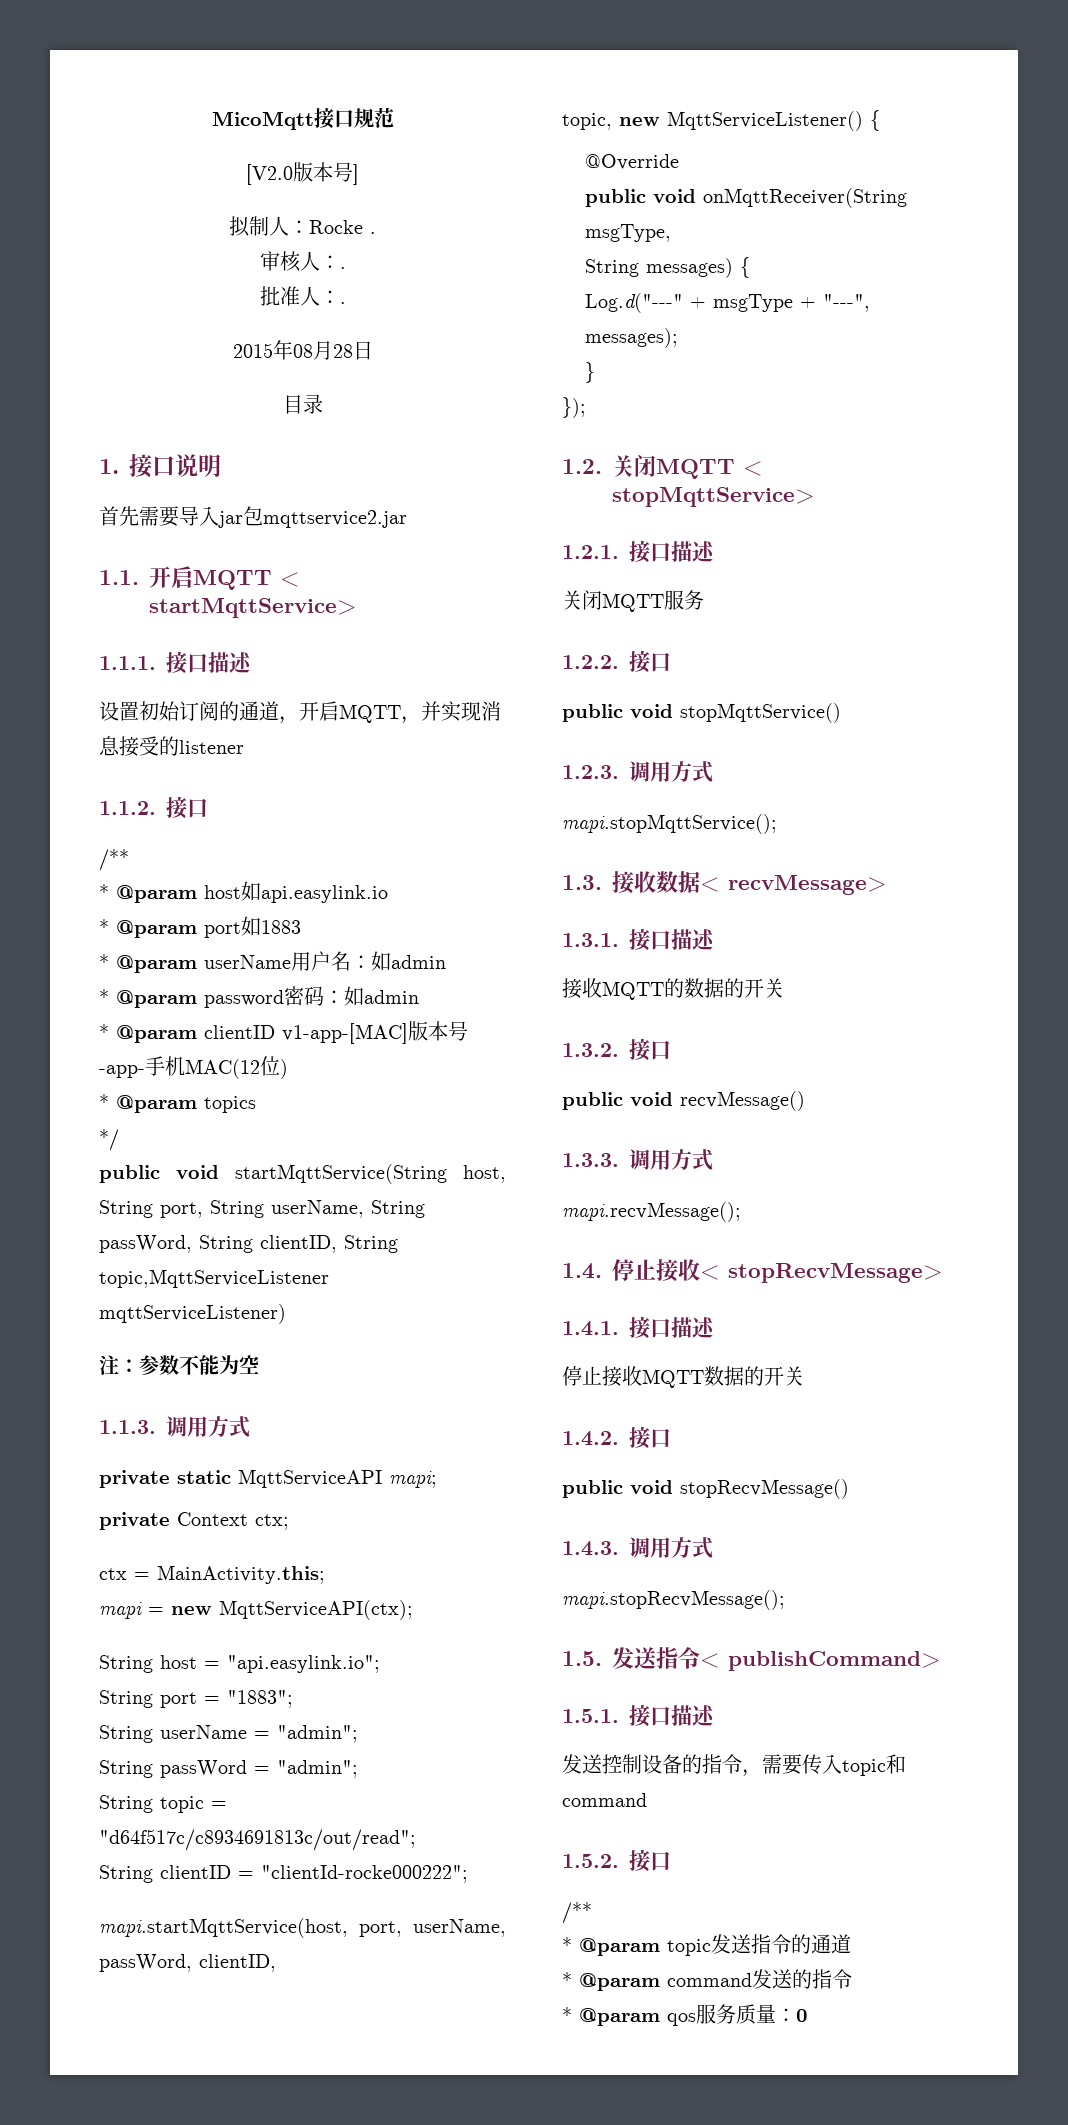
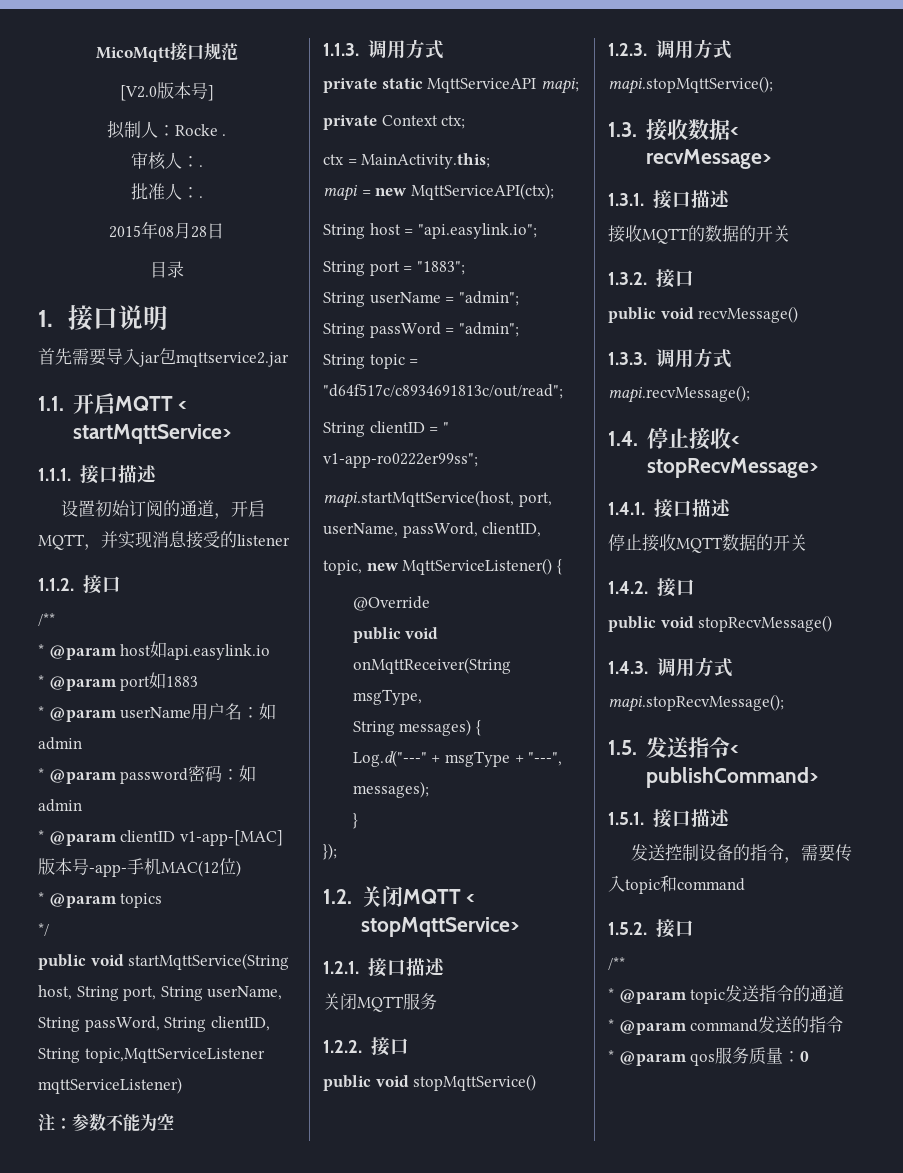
[261,1865,468,1883] "clientId-rocke000222"; -> [442,422,449,433] [323,453,478,468] " v1-app-ro0222er99ss";

